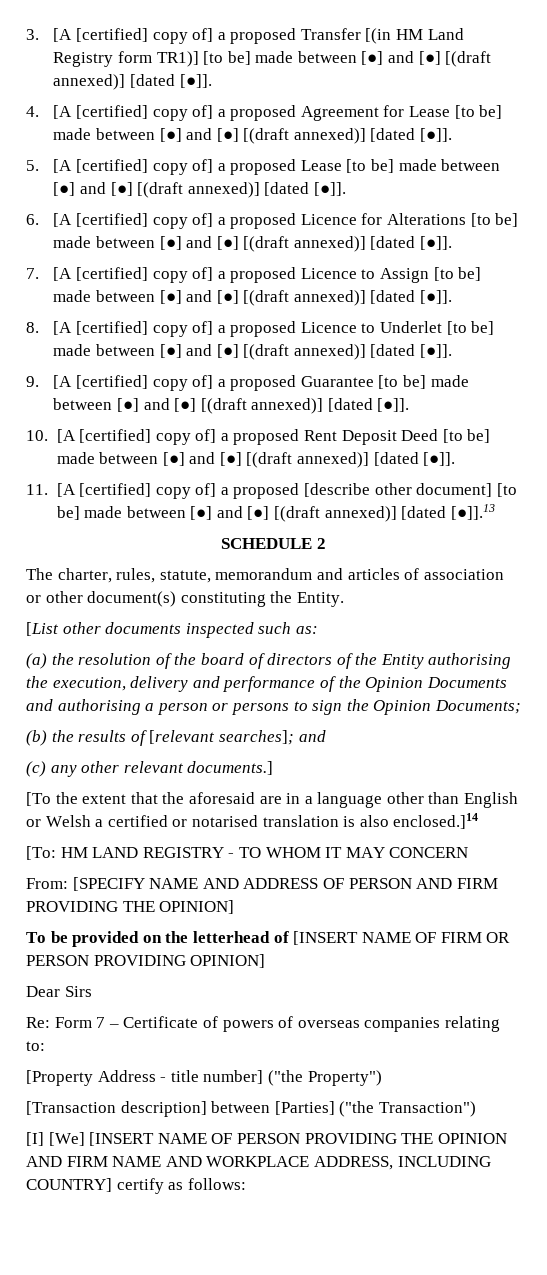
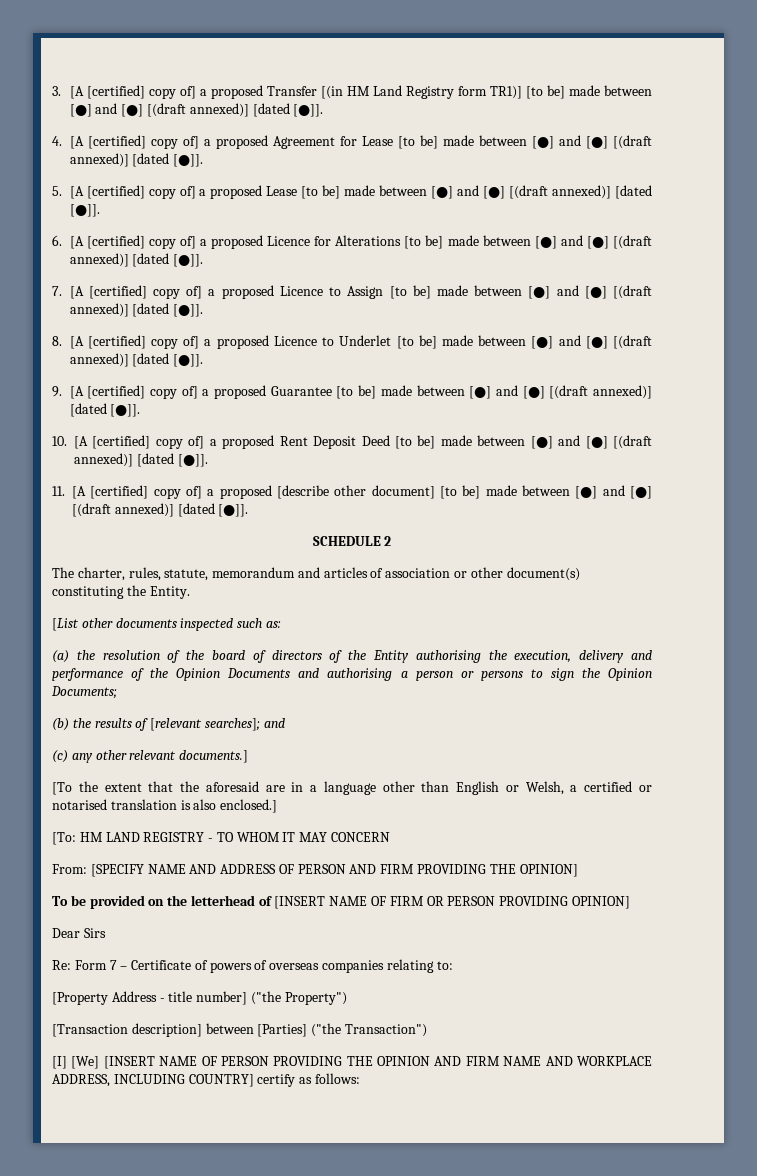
[450,504,495,520] [●]].13 -> [218,504,249,517] [●]].
[45,815,91,827] Welsh -> [525,781,564,795] Welsh,
[393,813,479,829] enclosed.]14 -> [220,799,278,813] enclosed.]

